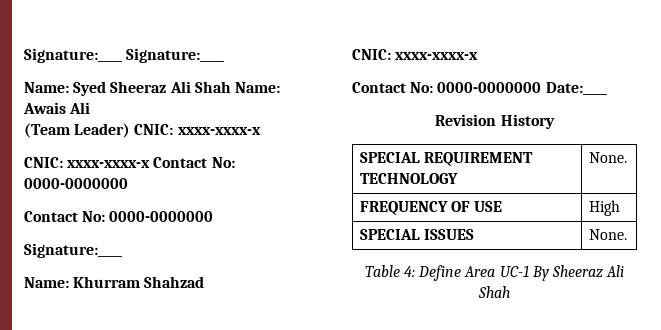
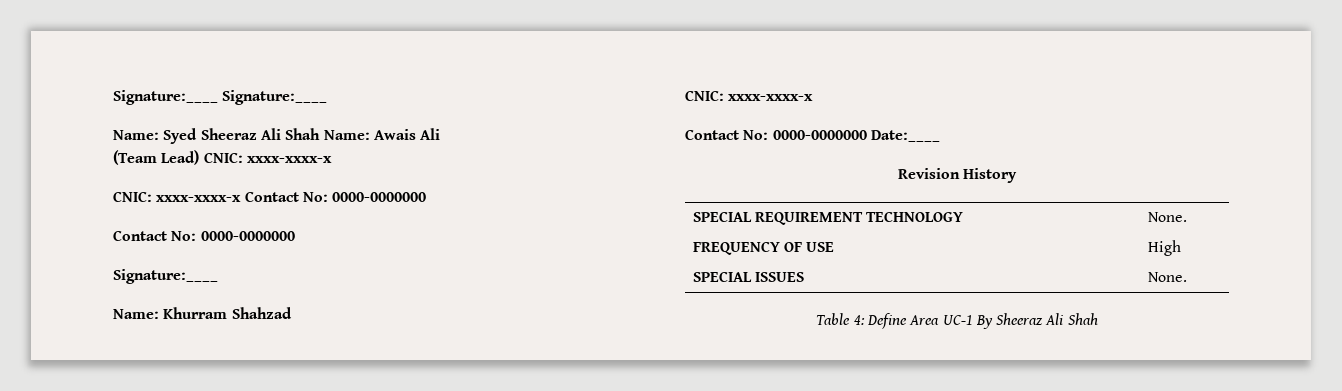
[74,123,131,138] Leader) -> [161,150,200,165] Lead)

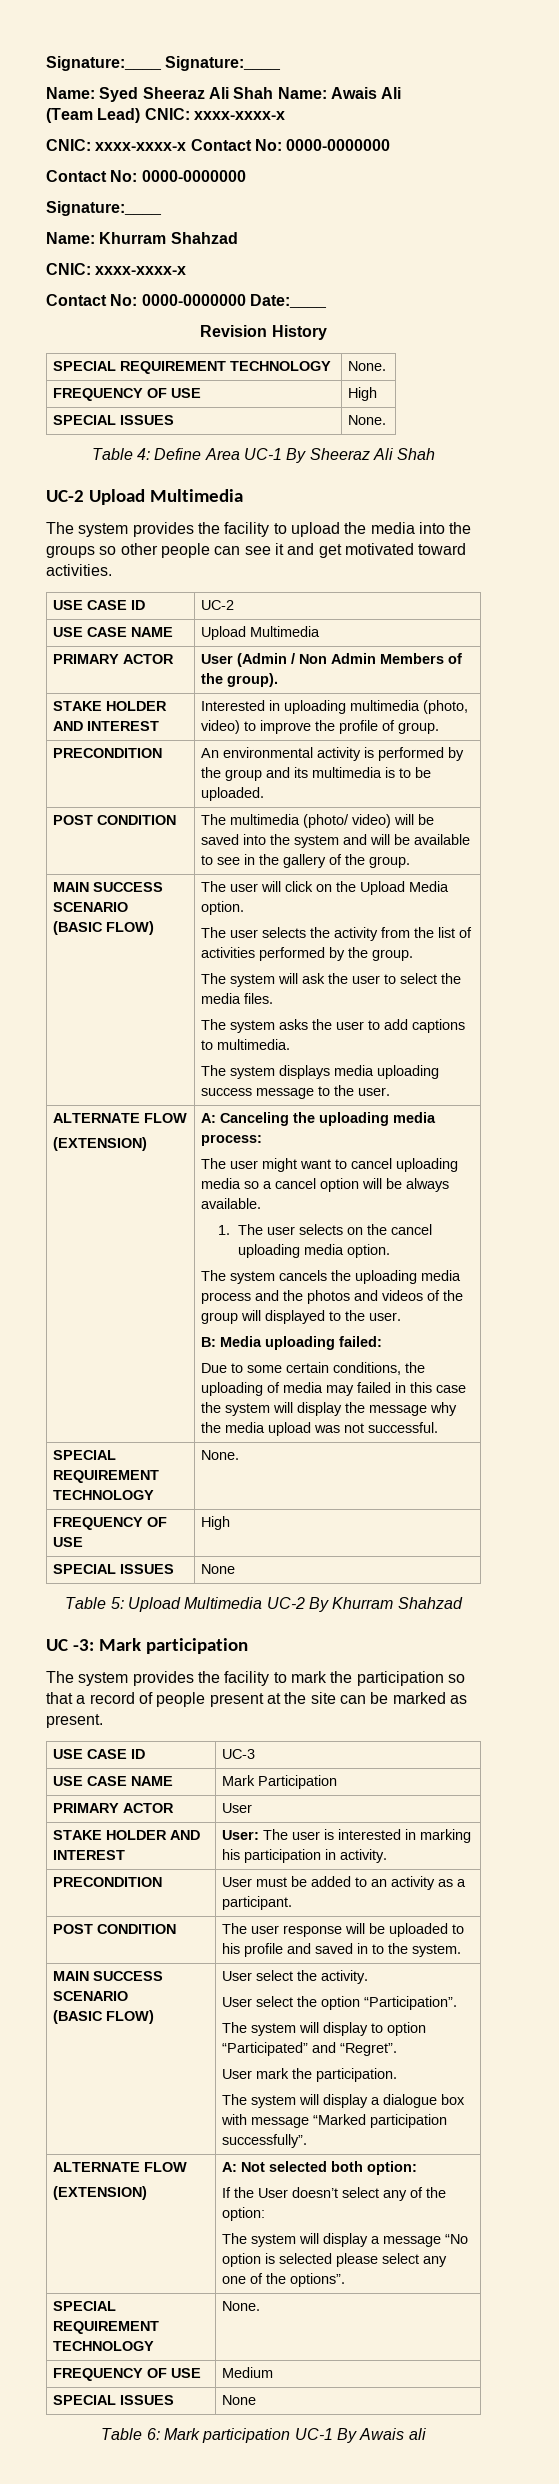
(1098, 319) none -> [46,489,244,505] [46,522,472,537] [46,543,467,558] [46,564,112,576] [53,600,146,610] [201,600,235,610] [53,627,174,637] [201,626,321,640] [53,654,175,664] [201,653,463,667] [201,673,279,687] [53,701,168,711] [53,721,160,731] [201,700,469,714] [201,720,440,734] [53,748,163,758] [201,747,465,761] [201,767,432,781] [201,787,265,801] [53,815,177,825] [201,814,435,828] [201,834,471,848] [201,854,411,868] [53,882,164,892] [53,902,129,912] [53,921,155,935] [201,881,450,895] [201,901,245,915] [201,927,473,941] [201,947,414,961] [201,973,462,987] [201,993,274,1004] [201,1019,466,1033] [201,1039,291,1050] [201,1065,440,1079] [201,1085,391,1099] [53,1113,188,1123] [53,1137,148,1151] [201,1112,437,1126] [201,1134,263,1146] [201,1158,459,1172] [201,1178,450,1192] [201,1198,262,1209] [218,1224,432,1235] [237,1244,390,1258] [201,1270,462,1284] [201,1290,464,1304] [201,1310,402,1324] [201,1336,383,1350] [201,1362,426,1375] [201,1382,467,1396] [201,1402,458,1416] [201,1422,439,1436] [53,1450,117,1460] [53,1470,160,1483] [53,1490,155,1500] [201,1450,240,1460] [53,1517,168,1530] [53,1537,84,1547] [201,1516,231,1530] [53,1564,175,1574] [201,1564,236,1574] [65,1597,463,1612] [46,1638,249,1654] [46,1671,465,1686] [46,1692,467,1707] [46,1714,103,1728] [53,1749,146,1759] [222,1749,256,1759] [53,1776,174,1786] [222,1775,338,1789] [53,1803,175,1813] [222,1803,253,1813] [53,1830,201,1840] [53,1850,126,1860] [222,1829,472,1843] [222,1849,388,1863] [53,1877,163,1887] [222,1876,467,1890] [222,1896,293,1910] [53,1924,177,1934] [222,1923,465,1937] [222,1943,462,1957] [53,1971,164,1981] [53,1991,129,2001] [53,2010,155,2024] [222,1970,369,1984] [222,1996,458,2010] [222,2022,427,2036] [222,2042,398,2056] [222,2068,398,2082] [222,2094,466,2108] [221,2114,448,2128] [222,2134,308,2148] [53,2162,188,2172] [53,2186,148,2200] [222,2161,418,2175] [222,2187,447,2201] [222,2207,266,2221] [222,2233,469,2247] [222,2253,448,2267] [222,2273,346,2287] [53,2301,117,2311] [53,2321,160,2334] [53,2341,155,2351] [222,2301,261,2311] [53,2368,202,2381] [222,2367,274,2378] [53,2395,175,2405] [222,2395,257,2405] [101,2428,426,2443] // UC-2 Upload Multimedia // The system provides the facility to upload the media into the groups so other people can see it and get motivated toward activities. // USE CASE ID | UC-2 // USE CASE NAME | Upload Multimedia // PRIMARY ACTOR | User (Admin / Non Admin Members of the group). // STAKE HOLDER AND INTEREST | Interested in uploading multimedia (photo, video) to improve the profile of group. // PRECONDITION | An environmental activity is performed by the group and its multimedia is to be uploaded. // POST CONDITION | The multimedia (photo/ video) will be saved into the system and will be available to see in the gallery of the group. // MAIN SUCCESS SCENARIO // (BASIC FLOW) | The user will click on the Upload Media option. // The user selects the activity from the list of activities performed by the group. // The system will ask the user to select the media files. // The system asks the user to add captions to multimedia. // The system displays media uploading success message to the user. // ALTERNATE FLOW // (EXTENSION) | A: Canceling the uploading media process: // The user might want to cancel uploading media so a cancel option will be always available. // 1. The user selects on the cancel uploading media option. // The system cancels the uploading media process and the photos and videos of the group will displayed to the user. // B: Media uploading failed: // Due to some certain conditions, the uploading of media may failed in this case the system will display the message why the media upload was not successful. // SPECIAL REQUIREMENT TECHNOLOGY | None. // FREQUENCY OF USE | High // SPECIAL ISSUES | None // Table 5: Upload Multimedia UC-2 By Khurram Shahzad // UC -3: Mark participation // The system provides the facility to mark the participation so that a record of people present at the site can be marked as present. // USE CASE ID | UC-3 // USE CASE NAME | Mark Participation // PRIMARY ACTOR | User // STAKE HOLDER AND INTEREST | User: The user is interested in marking his participation in activity. // PRECONDITION | User must be added to an activity as a participant. // POST CONDITION | The user response will be uploaded to his profile and saved in to the system. // MAIN SUCCESS SCENARIO // (BASIC FLOW) | User select the activity. // User select the option “Participation”. // The system will display to option “Participated” and “Regret”. // User mark the participation. // The system will display a dialogue box with message “Marked participation successfully”. // ALTERNATE FLOW // (EXTENSION) | A: Not selected both option: // If the User doesn’t select any of the option: // The system will display a message “No option is selected please select any one of the options”. // SPECIAL REQUIREMENT TECHNOLOGY | None. // FREQUENCY OF USE | Medium // SPECIAL ISSUES | None // Table 6: Mark participation UC-1 By Awais ali

